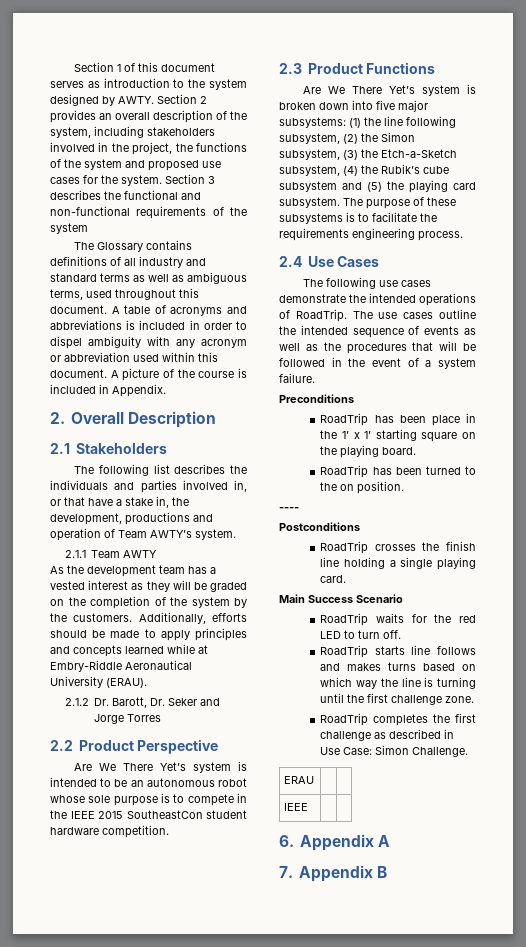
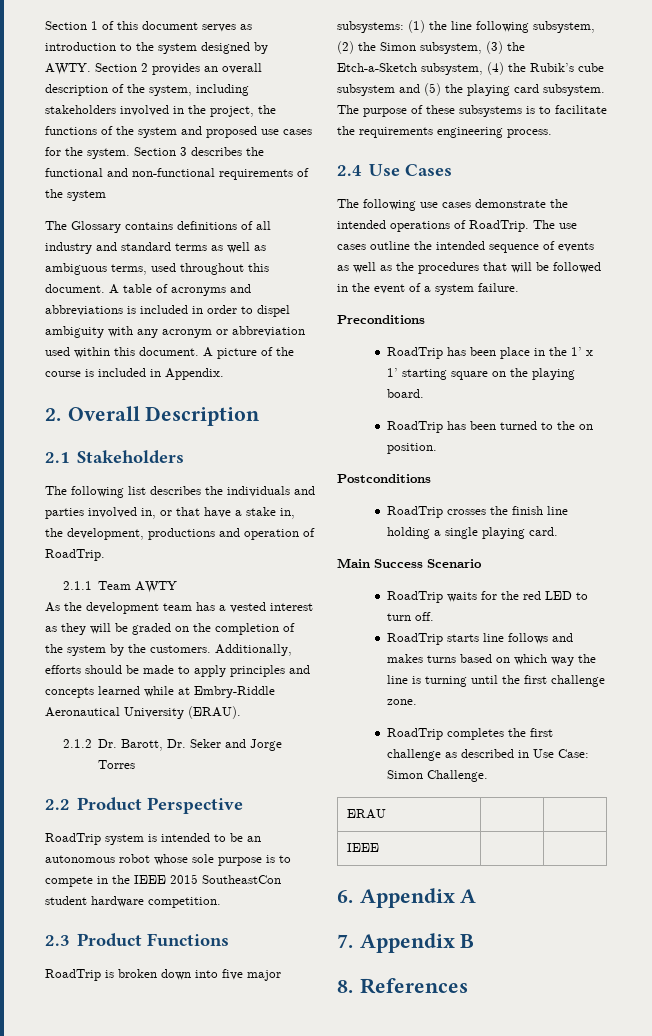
[118,529,236,540] Team AWTY’s system. -> [45,549,105,561] RoadTrip.
[74,762,187,771] Are We There Yet’s -> [45,833,101,845] RoadTrip
[303,85,461,96] Are We There Yet’s system -> [45,969,101,981] RoadTrip
[279,507,299,511] // ---- -> (437, 448) none
(387, 872) none -> [337,978,468,994] // 8. References

